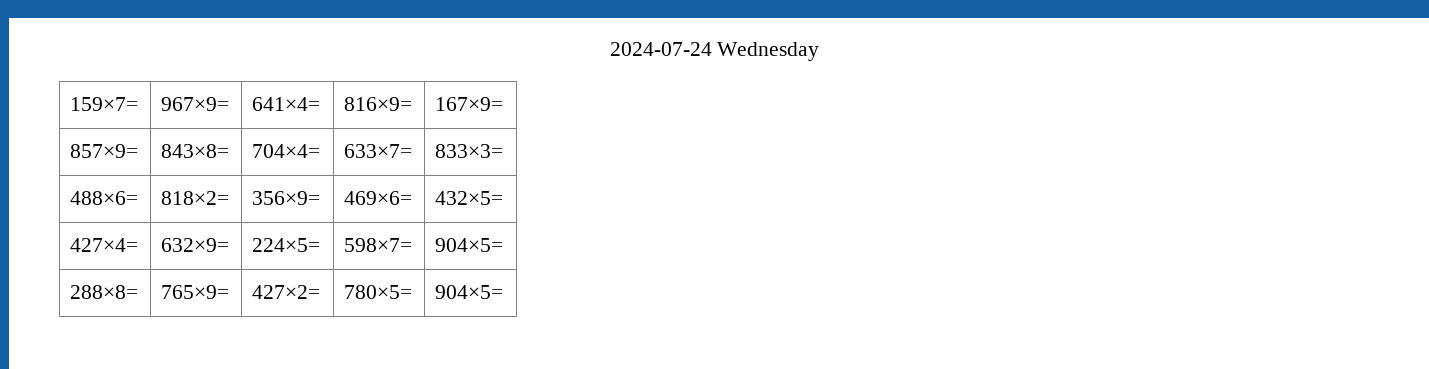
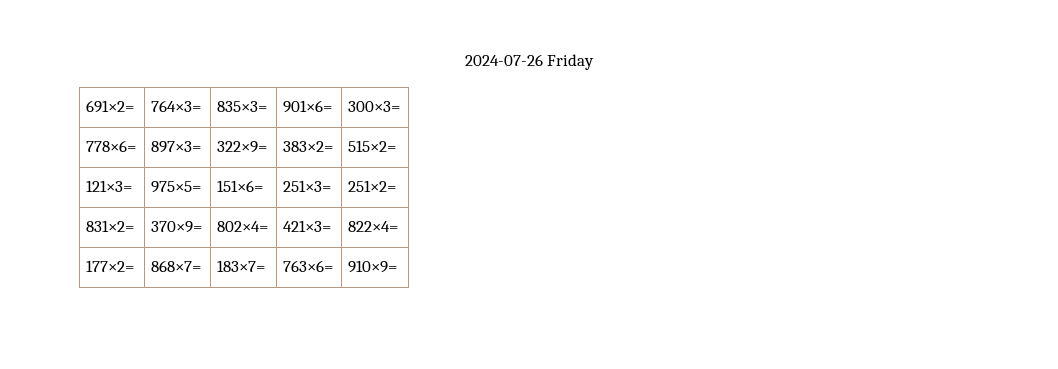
[609,42,820,61] [70,97,139,111] [161,97,230,111] [252,97,321,111] [344,97,413,111] [435,97,504,111] [70,144,139,158] [161,144,230,158] [252,144,321,158] [344,144,413,158] [435,144,504,158] [70,191,139,205] [161,191,230,205] [252,191,321,205] [344,191,413,205] [435,191,504,205] [70,238,139,252] [161,238,230,252] [252,238,321,252] [344,238,413,252] [435,238,504,252] [70,285,139,299] [161,285,230,299] [252,285,321,299] [344,285,413,299] [435,285,504,299] 2024-07-24 Wednesday // 159×7= | 967×9= | 641×4= | 816×9= | 167×9= // 857×9= | 843×8= | 704×4= | 633×7= | 833×3= // 488×6= | 818×2= | 356×9= | 469×6= | 432×5= // 427×4= | 632×9= | 224×5= | 598×7= | 904×5= // 288×8= | 765×9= | 427×2= | 780×5= | 904×5= -> [464,54,595,70] [86,100,135,113] [151,100,202,112] [217,101,268,112] [283,100,333,113] [348,101,401,112] [86,140,137,152] [151,141,202,153] [217,141,268,153] [283,141,334,152] [348,140,397,152] [86,180,133,192] [151,181,202,193] [217,180,264,192] [283,180,332,192] [348,180,397,192] [86,220,135,232] [151,221,203,233] [217,221,269,232] [283,220,332,232] [348,221,399,232] [86,260,135,272] [151,260,202,272] [217,260,266,272] [283,260,334,272] [348,260,398,273] 2024-07-26 Friday // 691×2= | 764×3= | 835×3= | 901×6= | 300×3= // 778×6= | 897×3= | 322×9= | 383×2= | 515×2= // 121×3= | 975×5= | 151×6= | 251×3= | 251×2= // 831×2= | 370×9= | 802×4= | 421×3= | 822×4= // 177×2= | 868×7= | 183×7= | 763×6= | 910×9=

